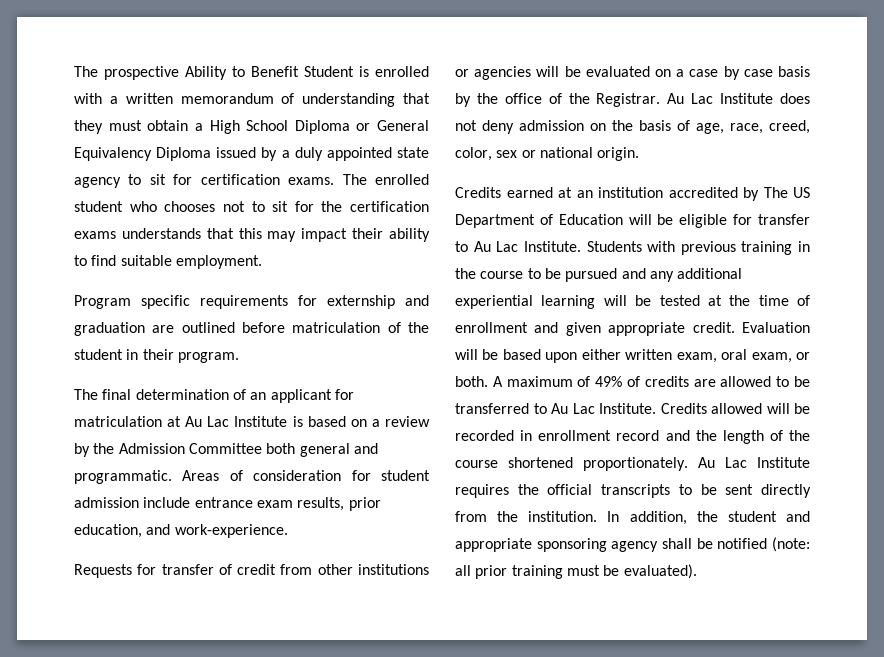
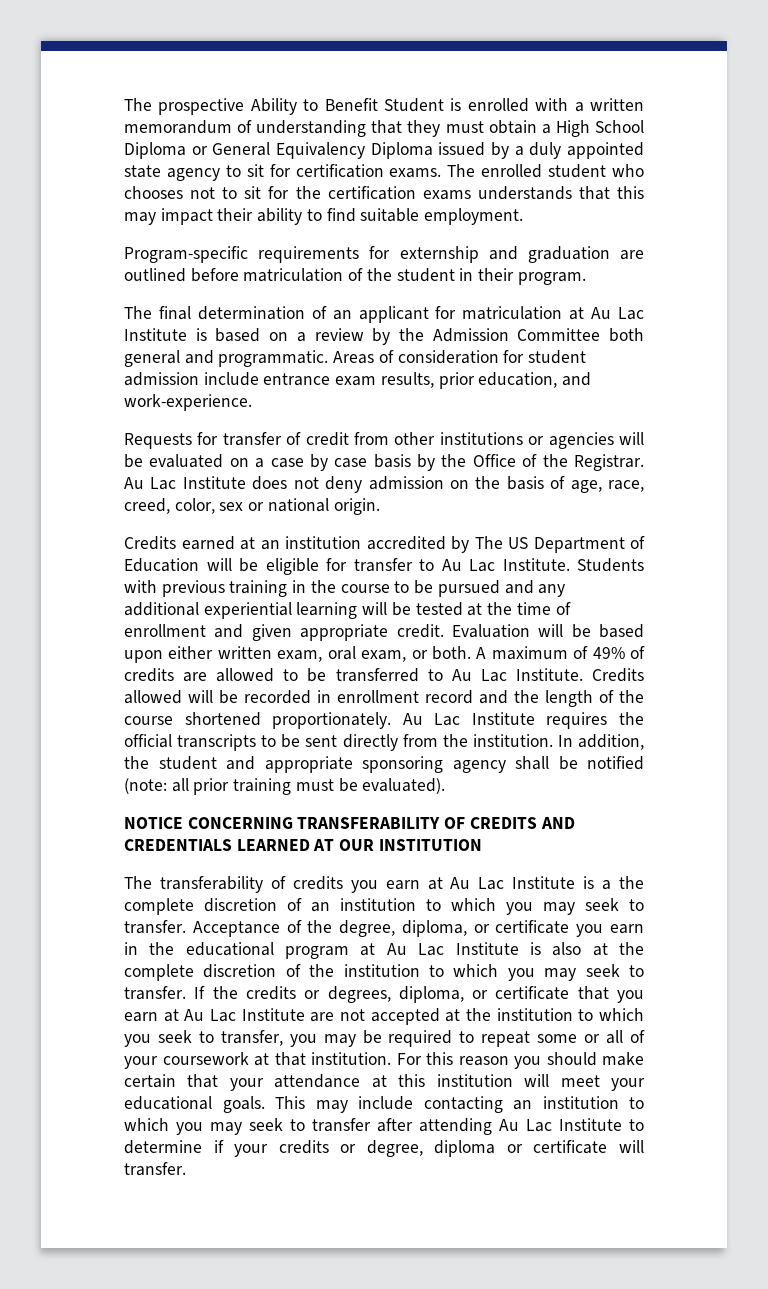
[74,295,190,309] Program specific -> [124,246,248,263] Program-specific
[504,93,542,104] office -> [472,454,516,467] Office
(697, 571) none -> [124,817,575,829] [124,839,482,851] [124,876,645,893] [124,898,644,915] [124,920,644,937] [124,942,644,959] [124,964,644,981] [124,986,644,1003] [124,1008,644,1025] [124,1030,645,1047] [124,1052,644,1069] [124,1074,646,1091] [124,1096,644,1113] [124,1118,644,1135] [124,1140,644,1157] [124,1162,186,1176] // NOTICE CONCERNING TRANSFERABILITY OF CREDITS AND CREDENTIALS LEARNED AT OUR INSTITUTION // The transferability of credits you earn at Au Lac Institute is a the complete discretion of an institution to which you may seek to transfer. Acceptance of the degree, diploma, or certificate you earn in the educational program at Au Lac Institute is also at the complete discretion of the institution to which you may seek to transfer. If the credits or degrees, diploma, or certificate that you earn at Au Lac Institute are not accepted at the institution to which you seek to transfer, you may be required to repeat some or all of your coursework at that institution. For this reason you should make certain that your attendance at this institution will meet your educational goals. This may include contacting an institution to which you may seek to transfer after attending Au Lac Institute to determine if your credits or degree, diploma or certificate will transfer.

